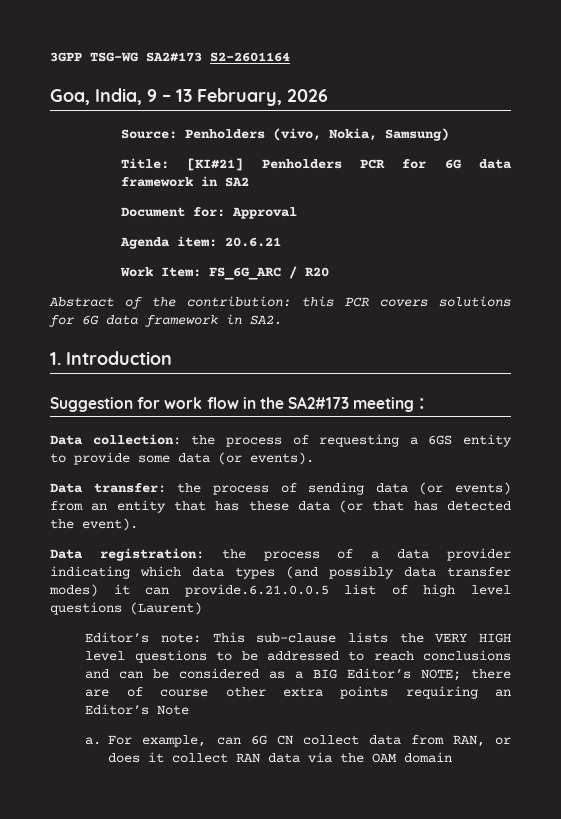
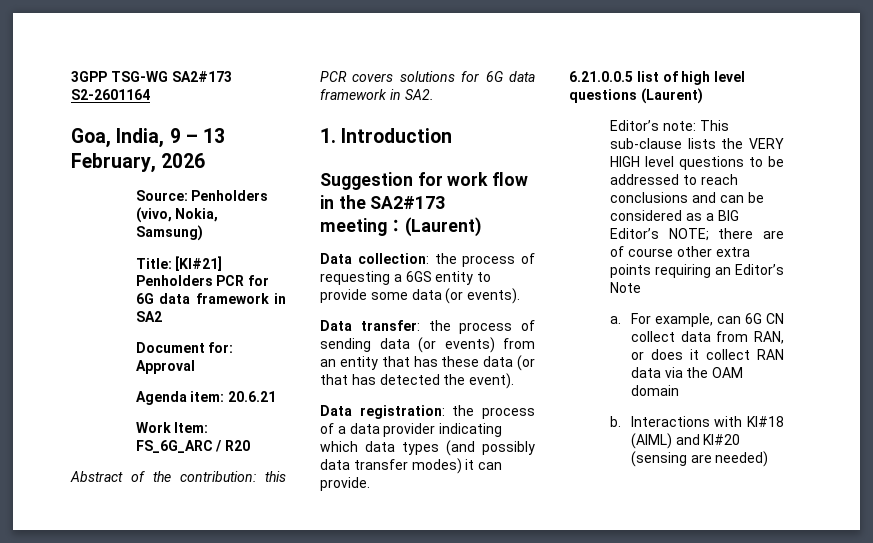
(431, 403) none -> [405,217,481,237] (Laurent)
[184,584,329,597] provide.6.21.0.0.5 -> [320,477,370,491] [569,71,633,82] provide. // 6.21.0.0.5
(453, 757) none -> [610,416,784,427] [630,433,741,449] [630,451,769,467] // b. Interactions with KI#18 (AIML) and KI#20 (sensing are needed)

